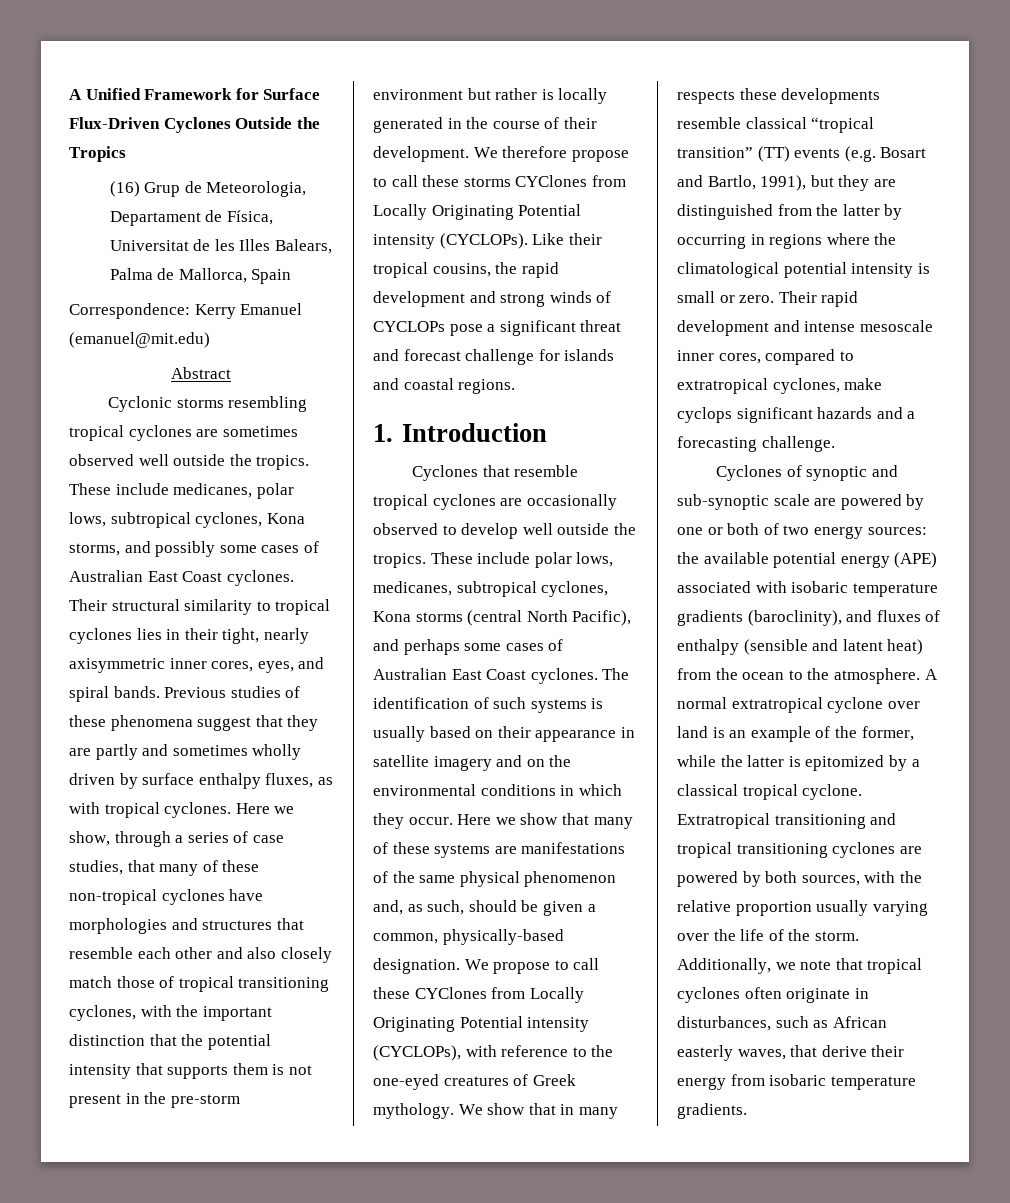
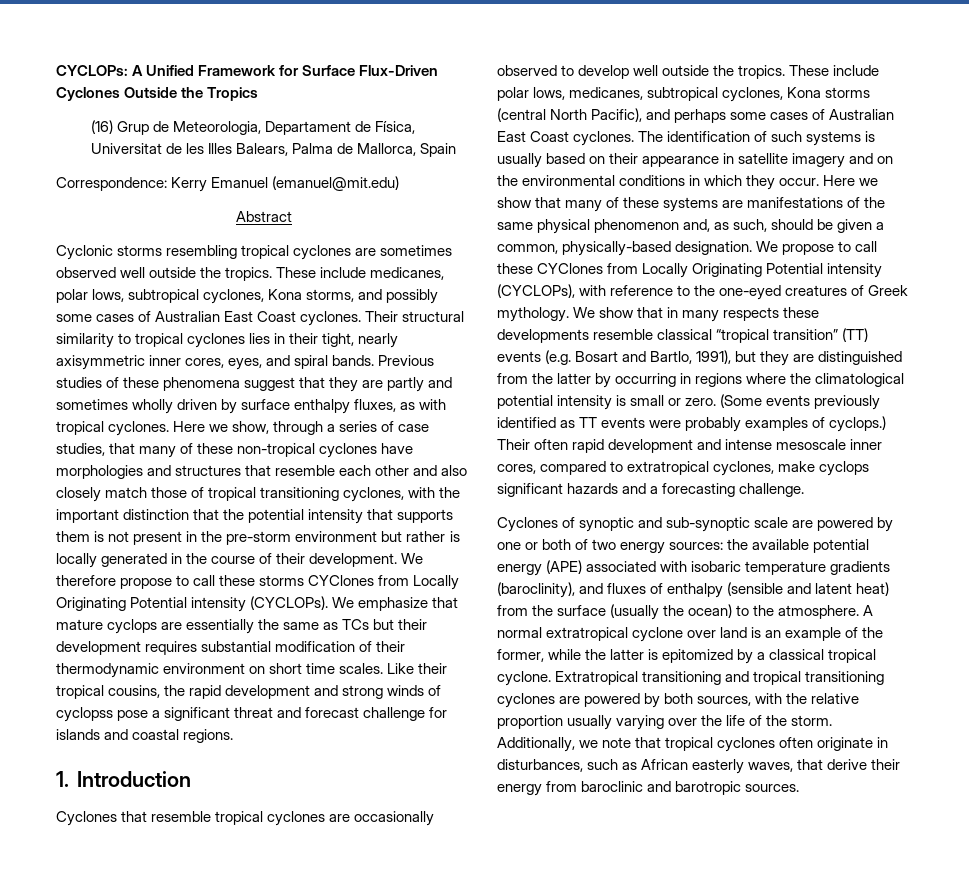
(69, 94) none -> [56,65,128,76] CYCLOPs:
(528, 241) none -> [332,597,459,611] [56,619,428,634] [56,641,406,655] [56,663,384,678] We emphasize that mature cyclops are essentially the same as TCs but their development requires substantial modification of their thermodynamic environment on short time scales.
[373,321,445,332] CYCLOPs -> [56,707,113,722] cyclopss
[778,291,817,303] Their -> [720,394,881,410] [497,416,887,432] [497,439,569,450] (Some events previously identified as TT events were probably examples of cyclops.) Their often
[742,672,785,680] ocean -> [557,604,733,620] surface (usually the ocean)
[769,1074,916,1090] [677,1103,747,1119] isobaric temperature gradients. -> [581,781,800,795] baroclinic and barotropic sources.

